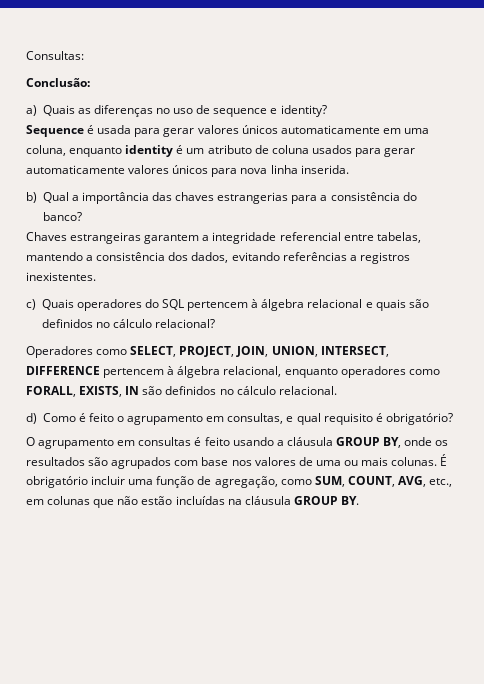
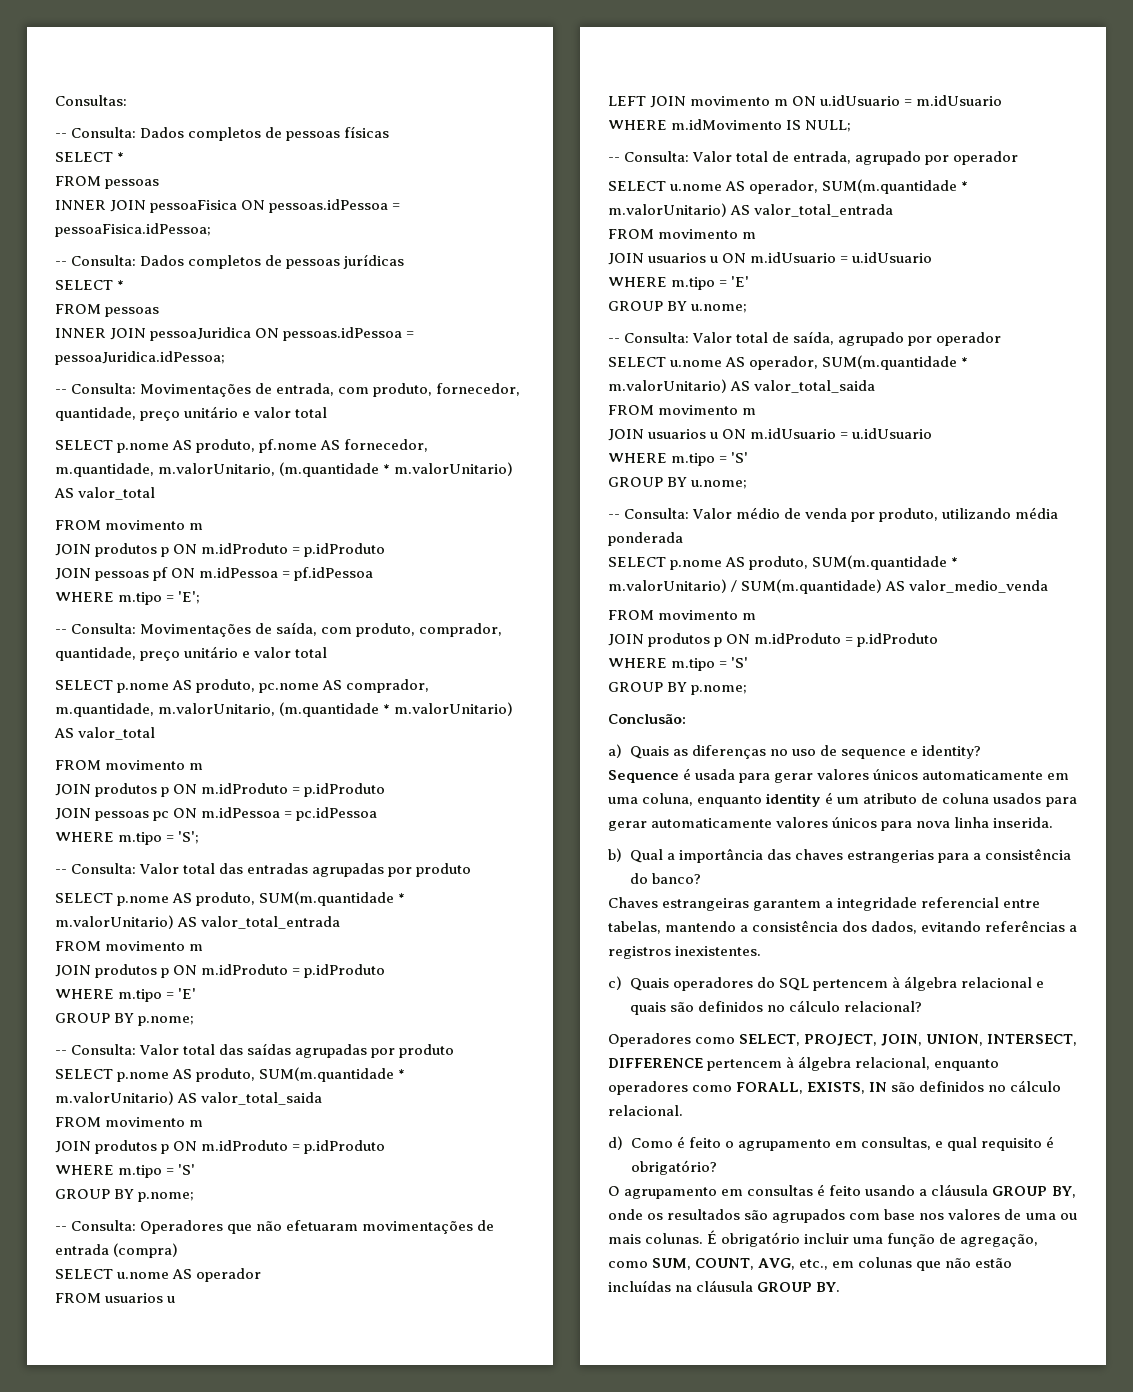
(84, 55) none -> [55,126,390,141] [55,152,125,162] [55,176,160,189] [55,199,401,213] [55,223,211,237] [55,254,405,269] [55,280,125,290] [55,304,160,317] [55,327,415,341] [55,351,225,365] [55,383,521,397] [55,406,328,421] [55,439,429,453] [55,462,514,477] [54,487,156,500] [55,520,204,530] [55,543,386,557] [55,567,374,581] [55,591,201,605] [55,622,503,637] [55,646,328,661] [55,679,430,693] [55,702,514,717] [54,727,156,740] [55,760,204,770] [55,783,386,797] [55,807,378,821] [55,831,200,845] [55,863,472,877] [55,891,406,906] [55,915,341,929] [55,941,204,951] [55,964,386,978] [55,988,197,1002] [55,1013,195,1026] [55,1043,455,1058] [55,1067,406,1082] [55,1091,323,1105] [55,1117,204,1127] [55,1140,386,1154] [55,1164,196,1178] [55,1189,195,1202] [55,1220,495,1234] [55,1243,179,1258] [55,1268,262,1282] [55,1293,176,1303] [608,95,1003,108] [608,119,852,132] [608,151,1019,165] [608,179,969,194] [608,203,894,217] [608,229,757,239] [608,252,933,265] [608,276,750,290] [608,301,748,313] [608,331,1002,346] [608,355,969,370] [608,379,876,393] [608,405,757,415] [608,428,933,441] [608,452,749,466] [608,477,748,489] [608,507,1059,522] [608,532,683,546] [608,555,959,570] [608,579,1049,594] [608,610,757,620] [608,633,939,647] [608,657,749,671] [608,682,748,695] // -- Consulta: Dados completos de pessoas físicas // SELECT * // FROM pessoas // INNER JOIN pessoaFisica ON pessoas.idPessoa = pessoaFisica.idPessoa; // -- Consulta: Dados completos de pessoas jurídicas // SELECT * // FROM pessoas // INNER JOIN pessoaJuridica ON pessoas.idPessoa = pessoaJuridica.idPessoa; // -- Consulta: Movimentações de entrada, com produto, fornecedor, quantidade, preço unitário e valor total // SELECT p.nome AS produto, pf.nome AS fornecedor, m.quantidade, m.valorUnitario, (m.quantidade * m.valorUnitario) AS valor_total // FROM movimento m // JOIN produtos p ON m.idProduto = p.idProduto // JOIN pessoas pf ON m.idPessoa = pf.idPessoa // WHERE m.tipo = 'E'; // -- Consulta: Movimentações de saída, com produto, comprador, quantidade, preço unitário e valor total // SELECT p.nome AS produto, pc.nome AS comprador, m.quantidade, m.valorUnitario, (m.quantidade * m.valorUnitario) AS valor_total // FROM movimento m // JOIN produtos p ON m.idProduto = p.idProduto // JOIN pessoas pc ON m.idPessoa = pc.idPessoa // WHERE m.tipo = 'S'; // -- Consulta: Valor total das entradas agrupadas por produto // SELECT p.nome AS produto, SUM(m.quantidade * m.valorUnitario) AS valor_total_entrada // FROM movimento m // JOIN produtos p ON m.idProduto = p.idProduto // WHERE m.tipo = 'E' // GROUP BY p.nome; // -- Consulta: Valor total das saídas agrupadas por produto // SELECT p.nome AS produto, SUM(m.quantidade * m.valorUnitario) AS valor_total_saida // FROM movimento m // JOIN produtos p ON m.idProduto = p.idProduto // WHERE m.tipo = 'S' // GROUP BY p.nome; // -- Consulta: Operadores que não efetuaram movimentações de entrada (compra) // SELECT u.nome AS operador // FROM usuarios u // LEFT JOIN movimento m ON u.idUsuario = m.idUsuario // WHERE m.idMovimento IS NULL; // -- Consulta: Valor total de entrada, agrupado por operador // SELECT u.nome AS operador, SUM(m.quantidade * m.valorUnitario) AS valor_total_entrada // FROM movimento m // JOIN usuarios u ON m.idUsuario = u.idUsuario // WHERE m.tipo = 'E' // GROUP BY u.nome; // -- Consulta: Valor total de saída, agrupado por operador // SELECT u.nome AS operador, SUM(m.quantidade * m.valorUnitario) AS valor_total_saida // FROM movimento m // JOIN usuarios u ON m.idUsuario = u.idUsuario // WHERE m.tipo = 'S' // GROUP BY u.nome; // -- Consulta: Valor médio de venda por produto, utilizando média ponderada // SELECT p.nome AS produto, SUM(m.quantidade * m.valorUnitario) / SUM(m.quantidade) AS valor_medio_venda // FROM movimento m // JOIN produtos p ON m.idProduto = p.idProduto // WHERE m.tipo = 'S' // GROUP BY p.nome;

